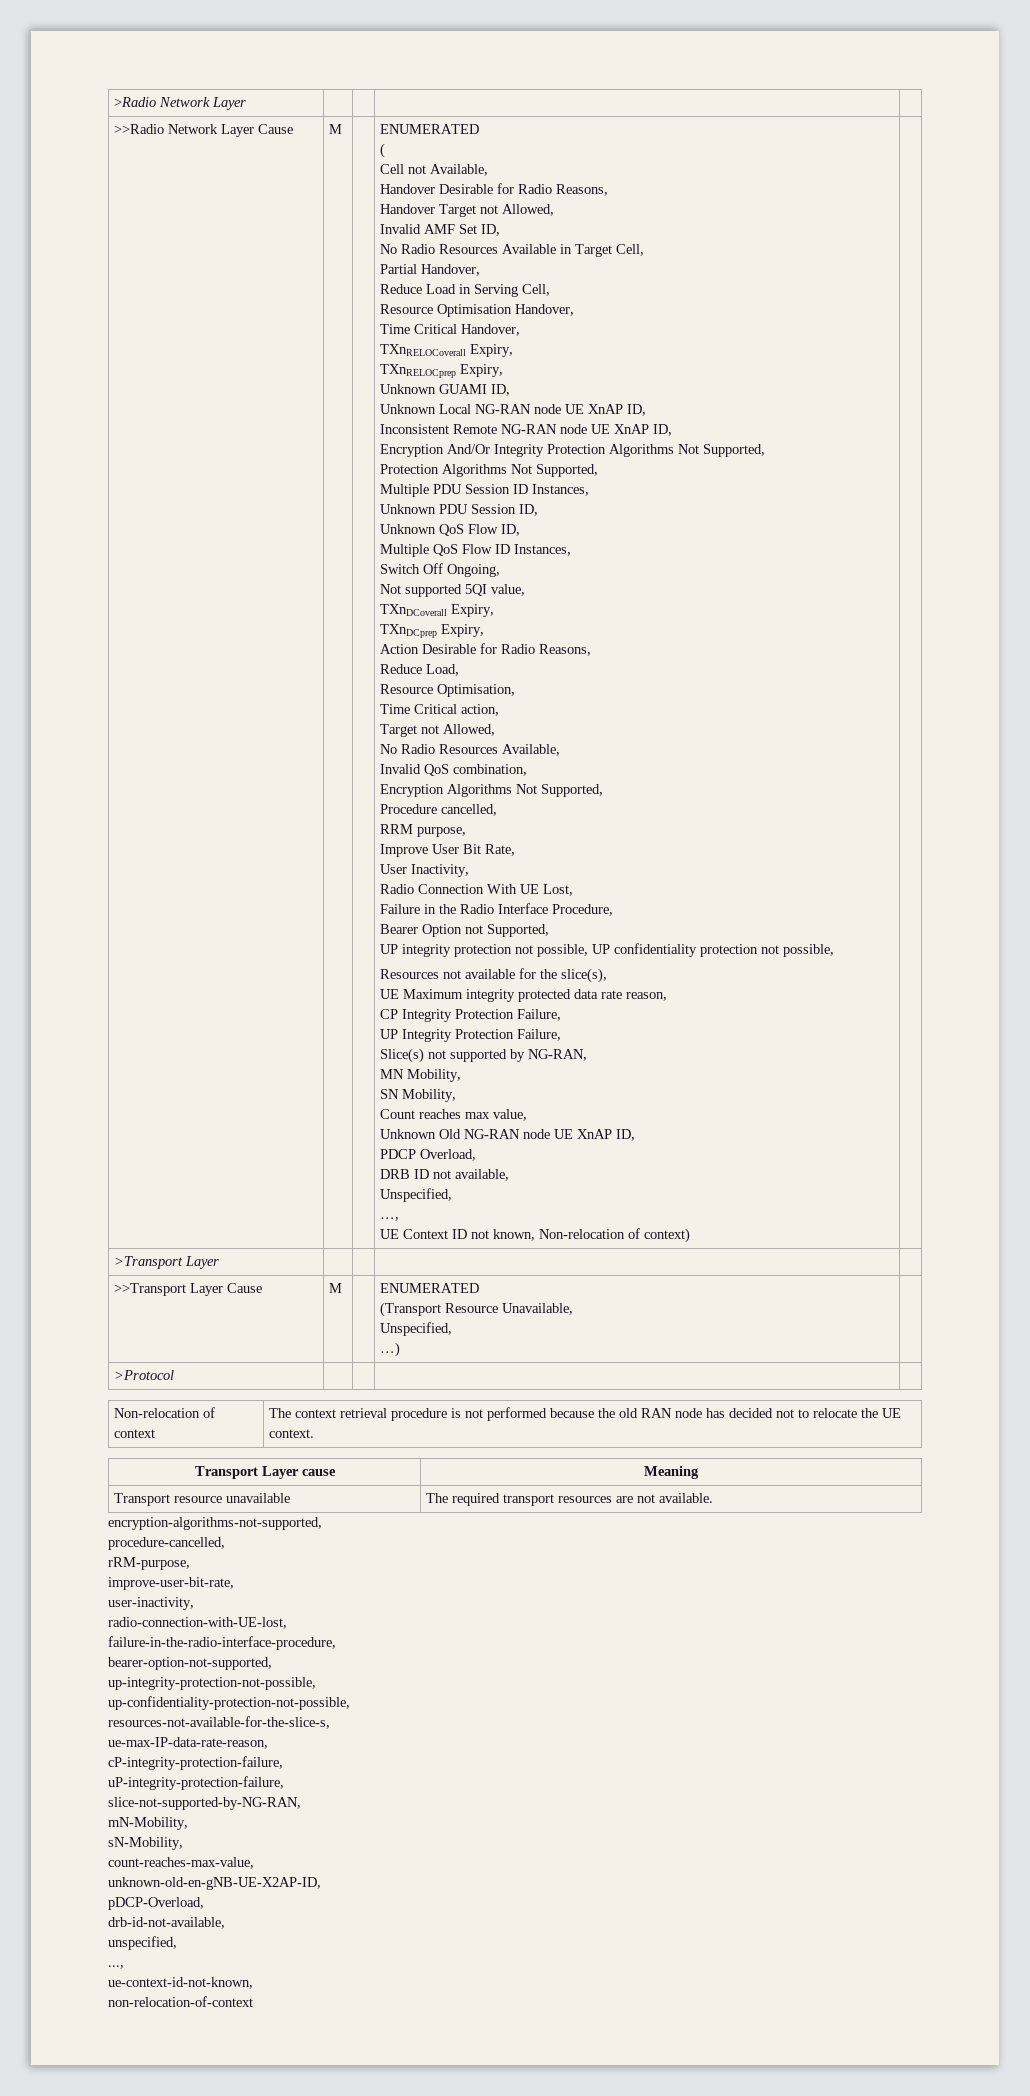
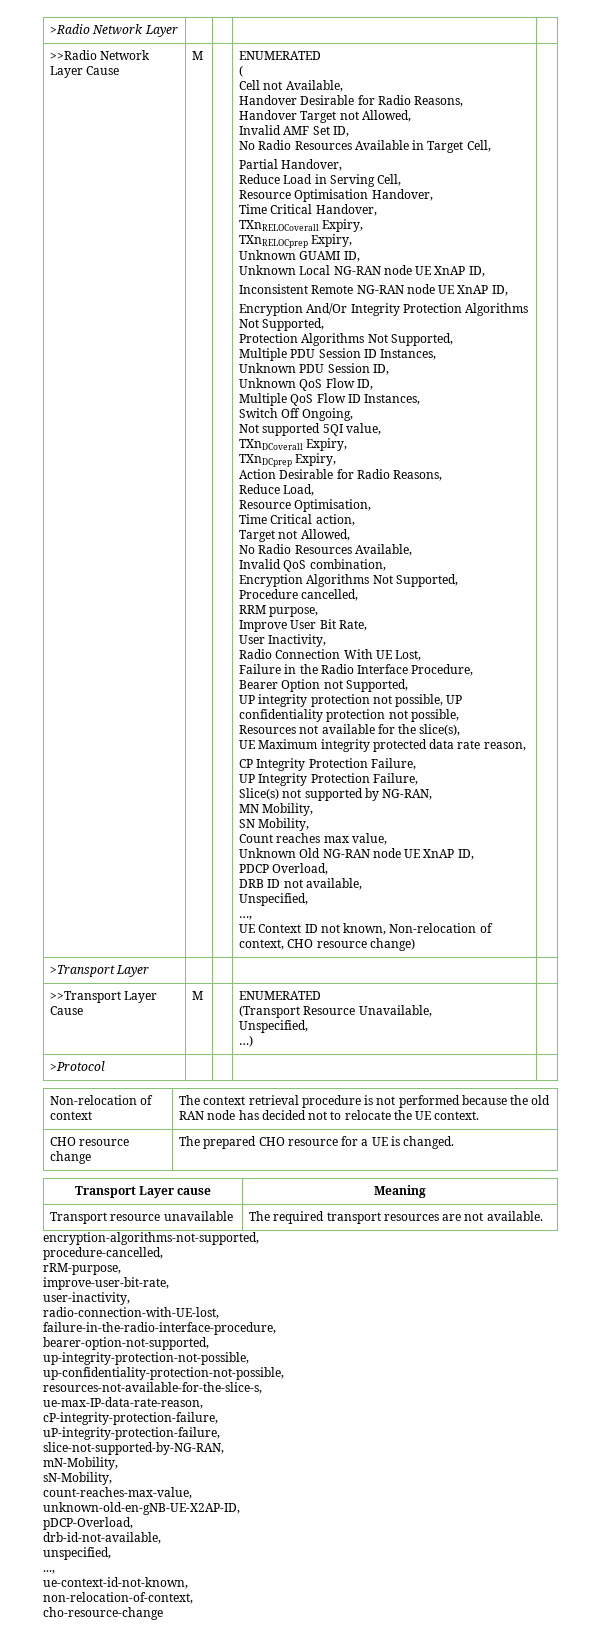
[644,1228,691,1243] context) -> [239,938,415,951] context, CHO resource change)
(315, 1433) none -> [50,1137,130,1146] [50,1151,92,1164] [179,1136,455,1149] // CHO resource change | The prepared CHO resource for a UE is changed.
[108,1996,253,2007] non-relocation-of-context -> [43,1592,193,1604] [43,1607,163,1620] non-relocation-of-context, // cho-resource-change

